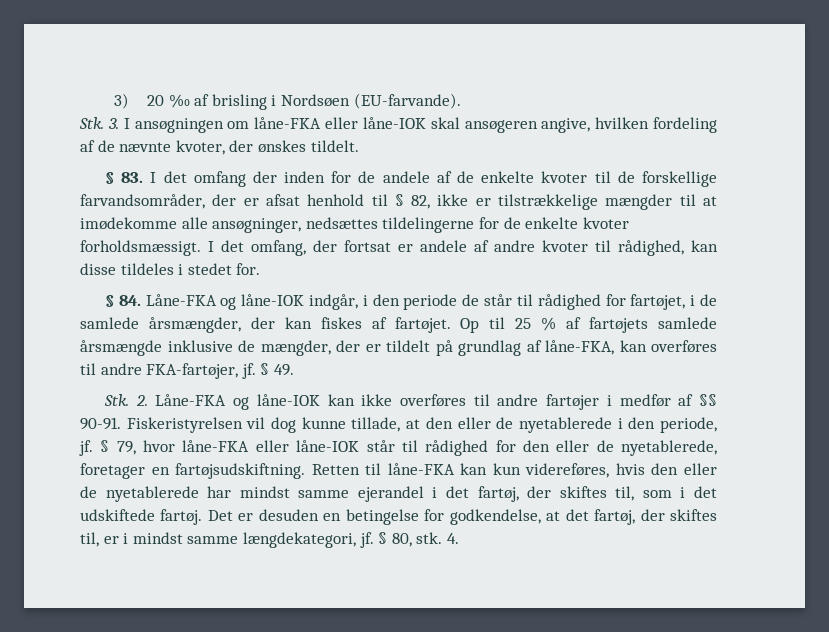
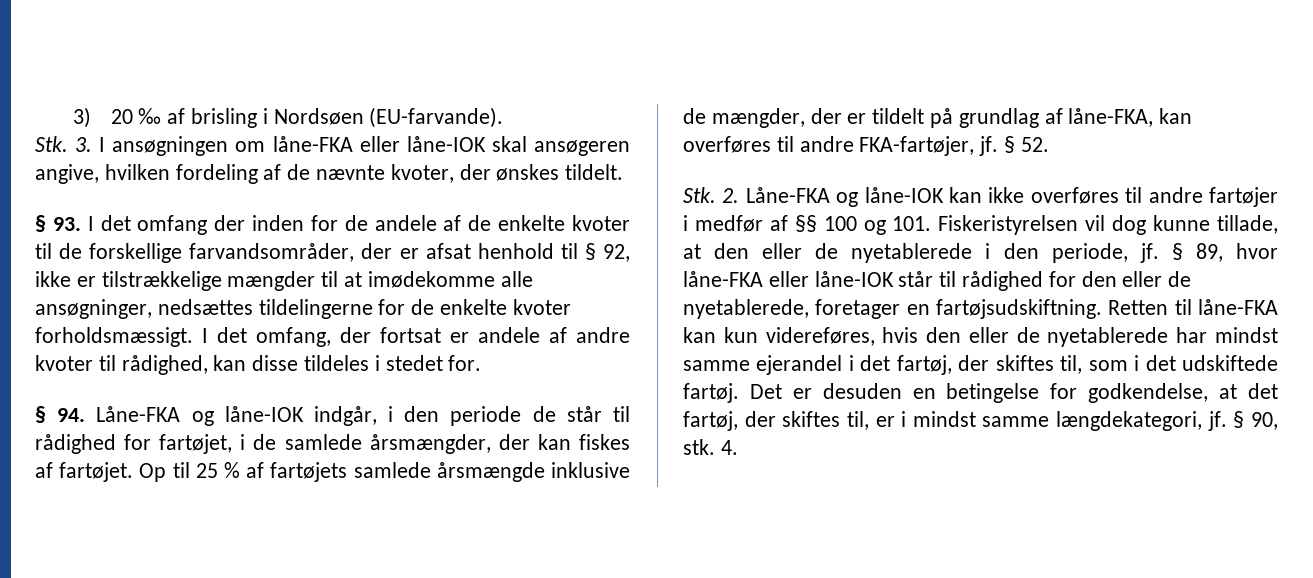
[121,172,144,183] 83. -> [52,217,81,231] 93.
[411,195,431,209] 82, -> [603,244,631,262] 92,
[118,295,141,306] 84. -> [57,408,86,422] 94.
[273,364,294,376] 49. -> [1020,137,1049,152] 52.
[80,417,121,430] 90-91. -> [823,216,932,235] 100 og 101.
[116,441,136,455] 79, -> [1195,243,1223,262] 89,
[391,533,412,547] 80, -> [1251,412,1278,430] 90,

